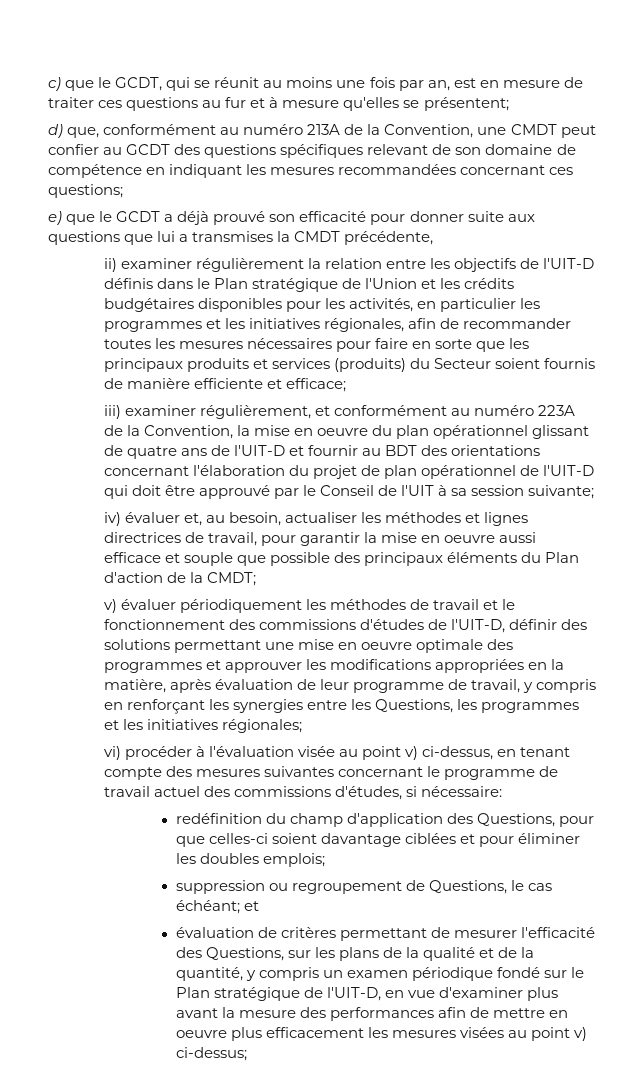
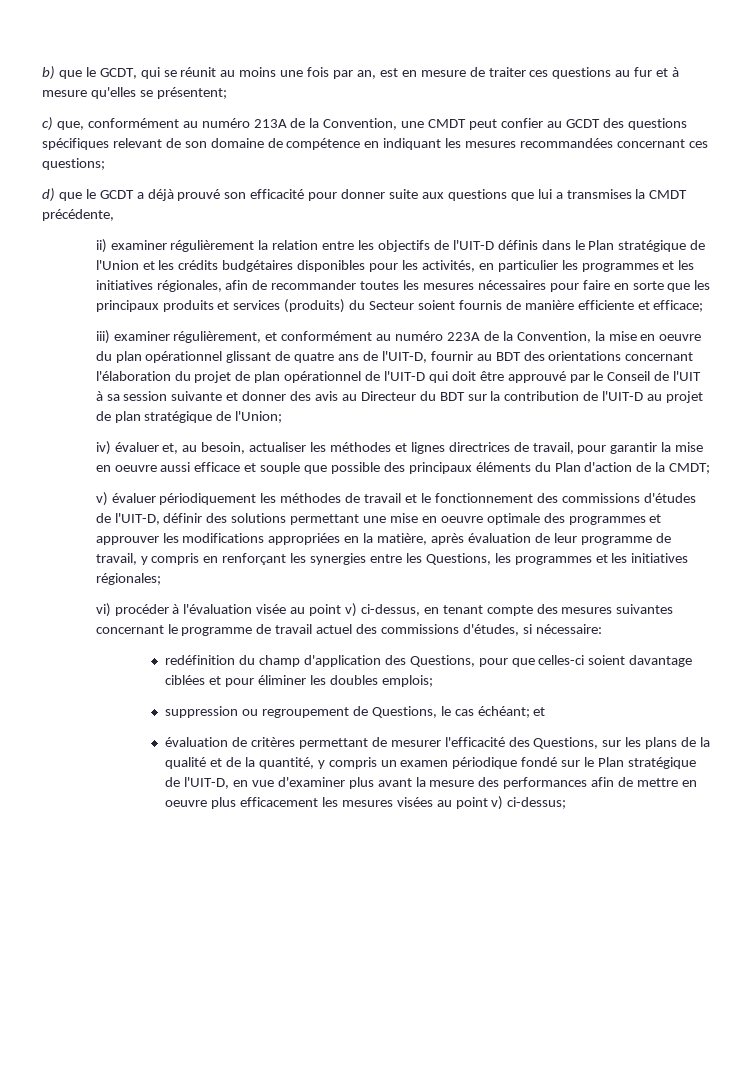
[48,77,61,91] c) -> [42,66,55,80] b)
[48,124,63,138] d) -> [42,117,53,131] c)
[48,211,62,225] e) -> [42,188,55,202] d)
[233,445,304,456] l'UIT-D et -> [381,351,427,363] l'UIT-D,
[528,485,595,499] suivante; -> [171,391,704,403] [95,411,283,423] suivante et donner des avis au Directeur du BDT sur la contribution de l'UIT-D au projet de plan stratégique de l'Union;

